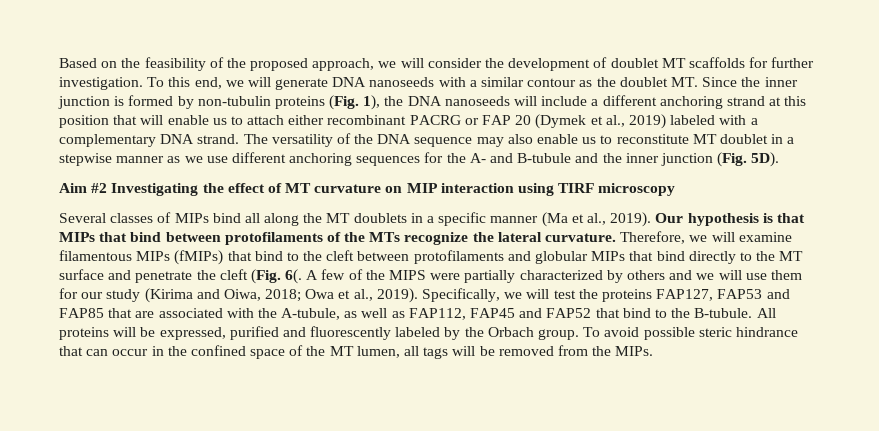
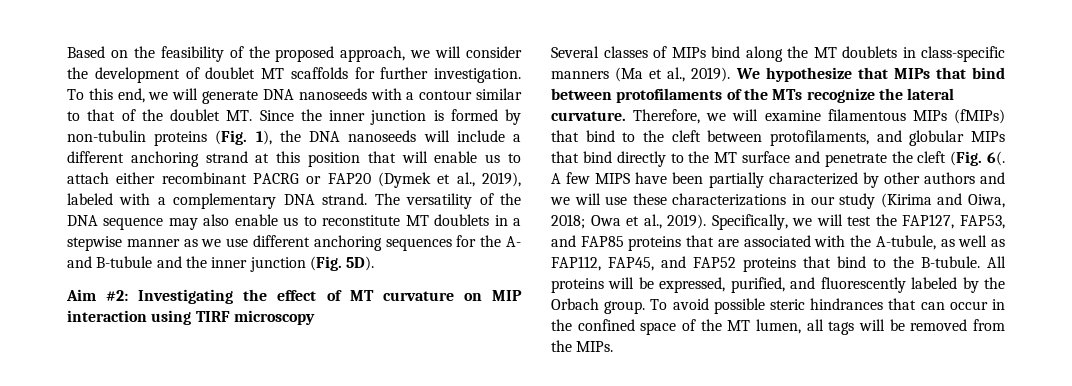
[481,77,593,87] similar contour as -> [419,88,522,100] [67,109,136,121] contour similar to that of
[482,115,532,125] FAP 20 -> [327,173,371,184] FAP20
[628,114,666,129] 2019) -> [481,172,521,187] 2019),
[719,134,768,144] doublet -> [434,214,490,226] doublets
[91,183,108,193] #2 -> [106,290,129,301] #2:
[244,213,260,223] all -> (740, 52) none
[427,212,539,226] a specific manner -> [921,46,1005,62] [551,71,609,79] class-specific manners
[655,213,773,226] Our hypothesis is -> [735,67,852,82] We hypothesize
[413,250,504,264] protofilaments -> [770,130,869,146] protofilaments,
[348,269,461,280] of the MIPS were -> [595,172,704,184] MIPS have been
[626,270,665,280] others -> [883,172,975,184] other authors
[770,270,802,280] [59,288,78,299] them for -> [632,193,805,206] these characterizations in
[601,289,763,302] proteins FAP127, FAP53 -> [902,214,1006,229] FAP127, FAP53,
(104, 313) none -> [628,236,682,251] proteins
[470,308,516,318] FAP45 -> [608,257,654,271] FAP45,
(592, 313) none -> [743,257,796,272] proteins
[229,326,279,340] purified -> [730,277,785,293] purified,
[735,327,798,337] hindrance -> [810,298,884,310] hindrances

